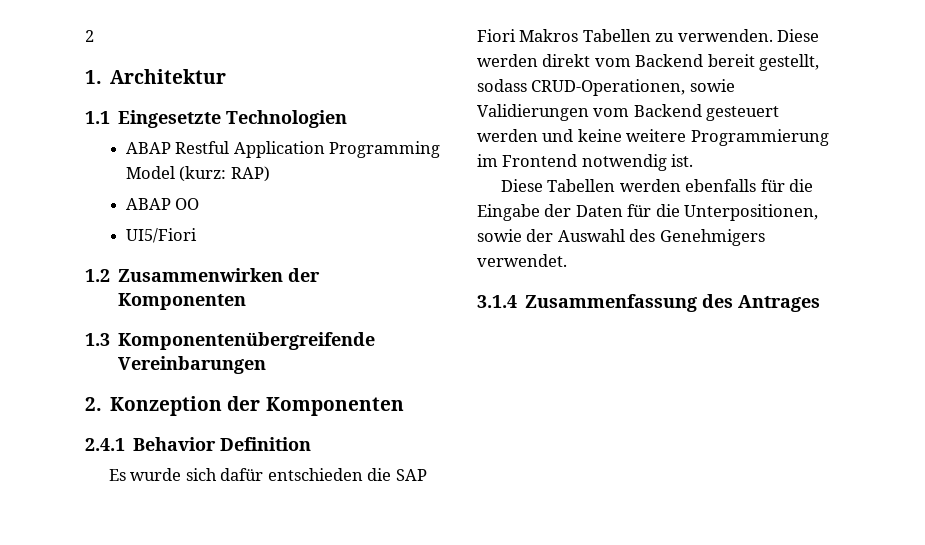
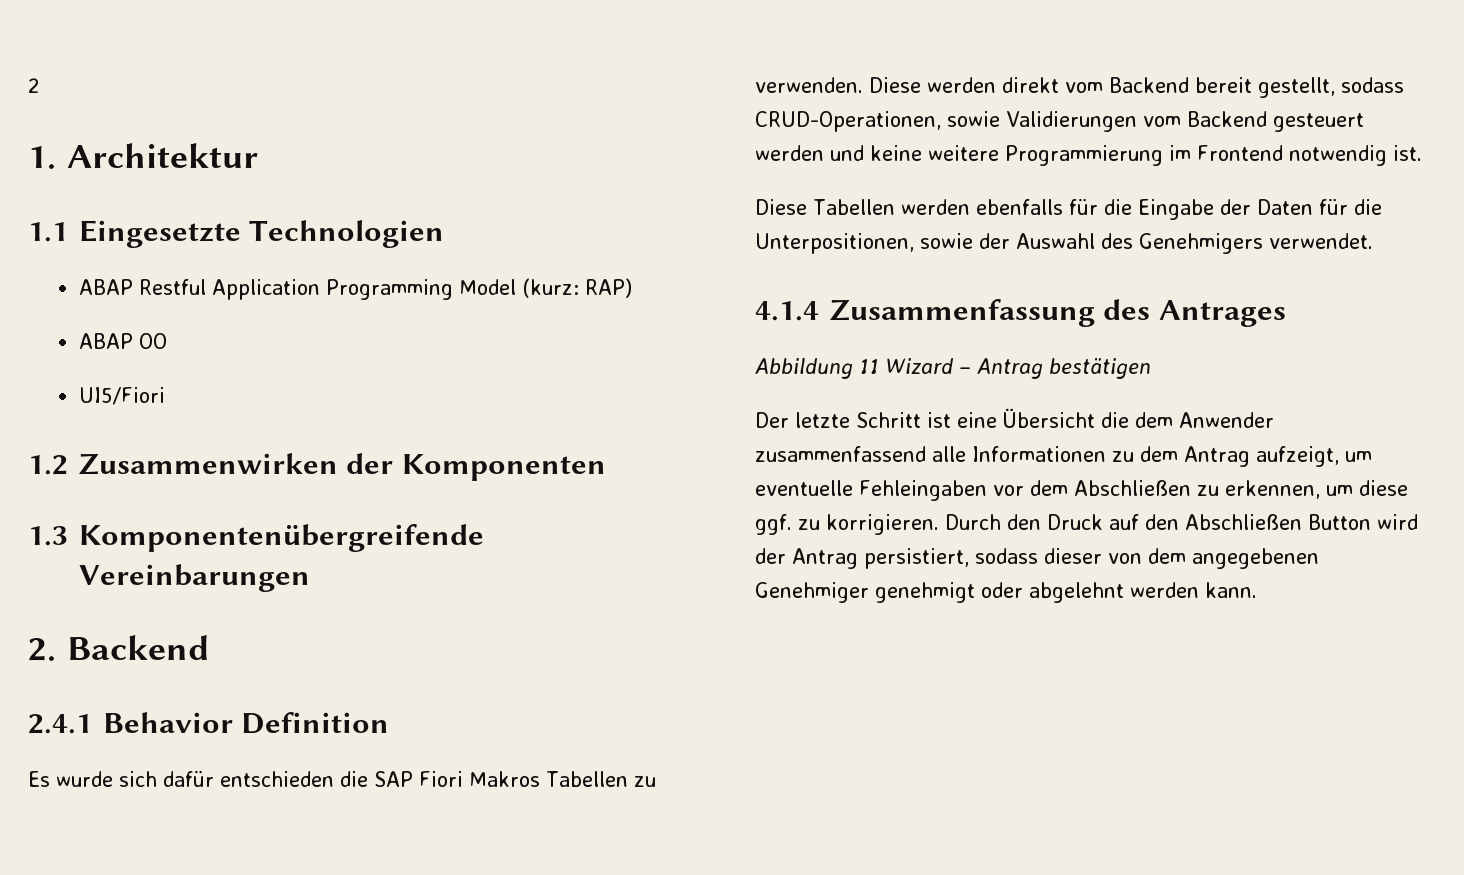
[110,396,404,416] Konzeption der Komponenten -> [67,635,209,660] Backend
[477,295,517,308] 3.1.4 -> [755,301,819,321] 4.1.4
(821, 303) none -> [755,357,1151,379] [755,408,1274,428] [755,446,1372,467] [755,480,1408,501] [755,514,1418,535] [755,548,1319,569] [755,582,1257,603] // Abbildung 11 Wizard – Antrag bestätigen // Der letzte Schritt ist eine Übersicht die dem Anwender zusammenfassend alle Informationen zu dem Antrag aufzeigt, um eventuelle Fehleingaben vor dem Abschließen zu erkennen, um diese ggf. zu korrigieren. Durch den Druck auf den Abschließen Button wird der Antrag persistiert, sodass dieser von dem angegebenen Genehmiger genehmigt oder abgelehnt werden kann.

